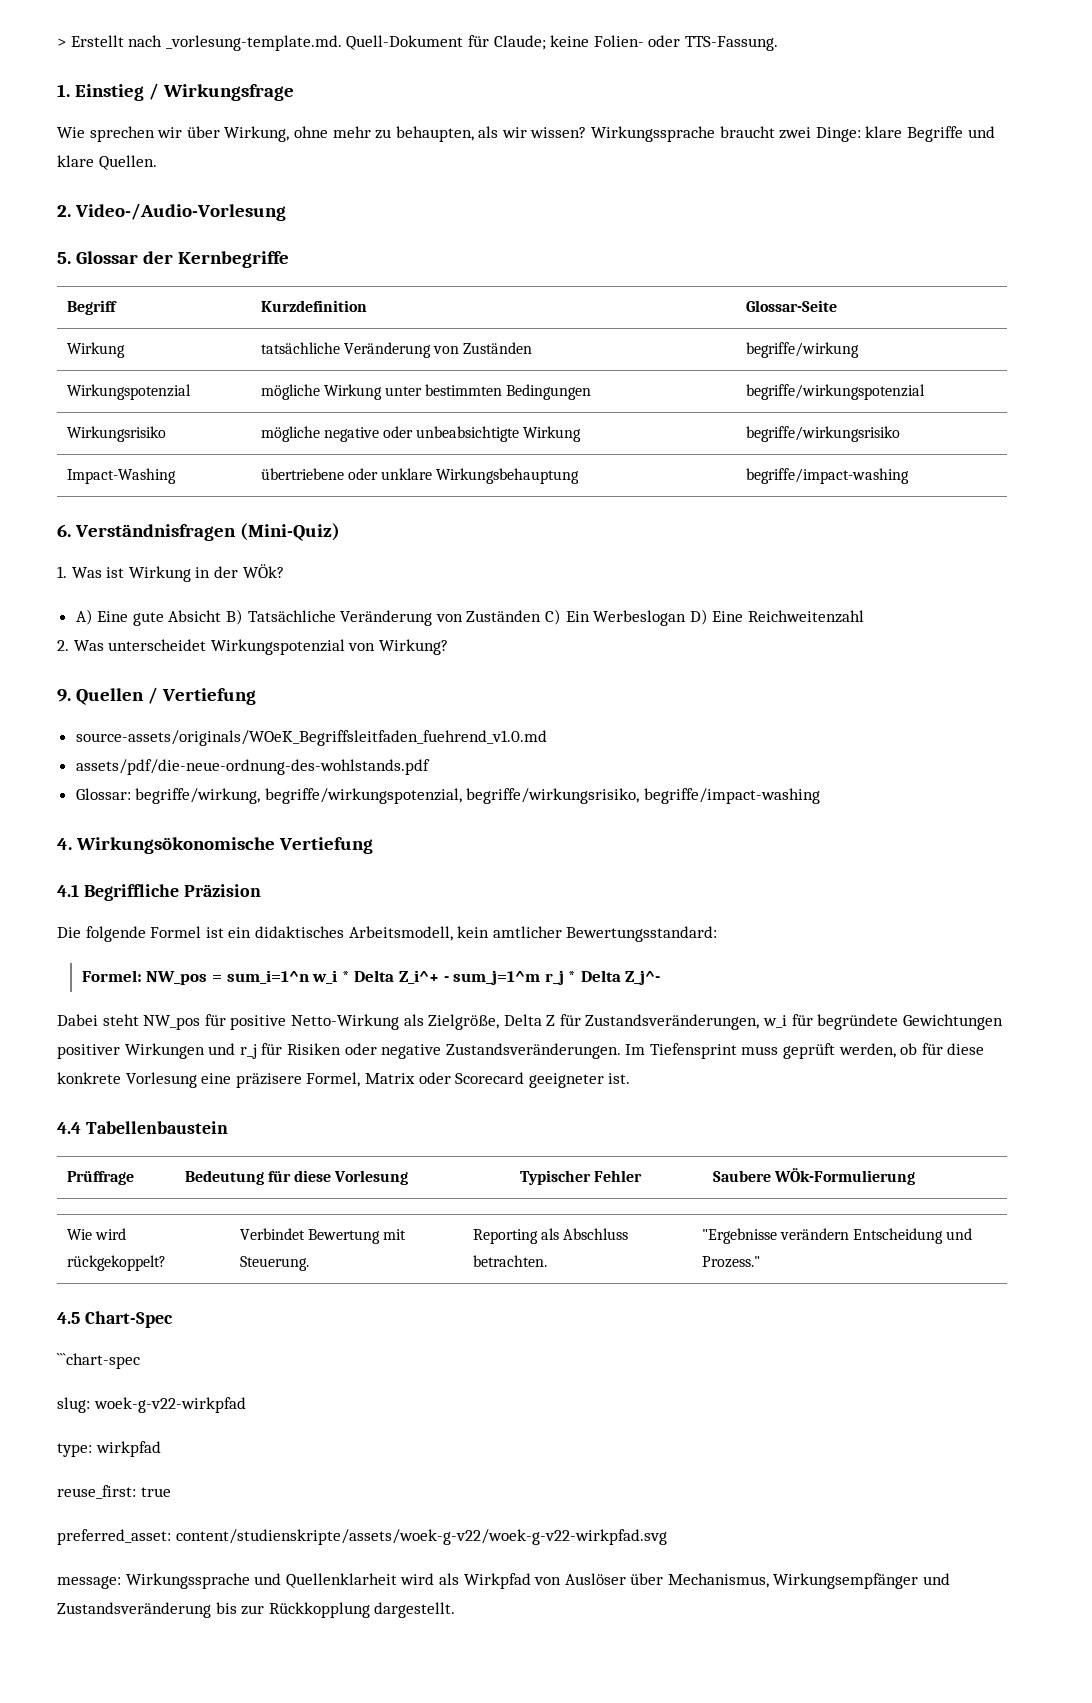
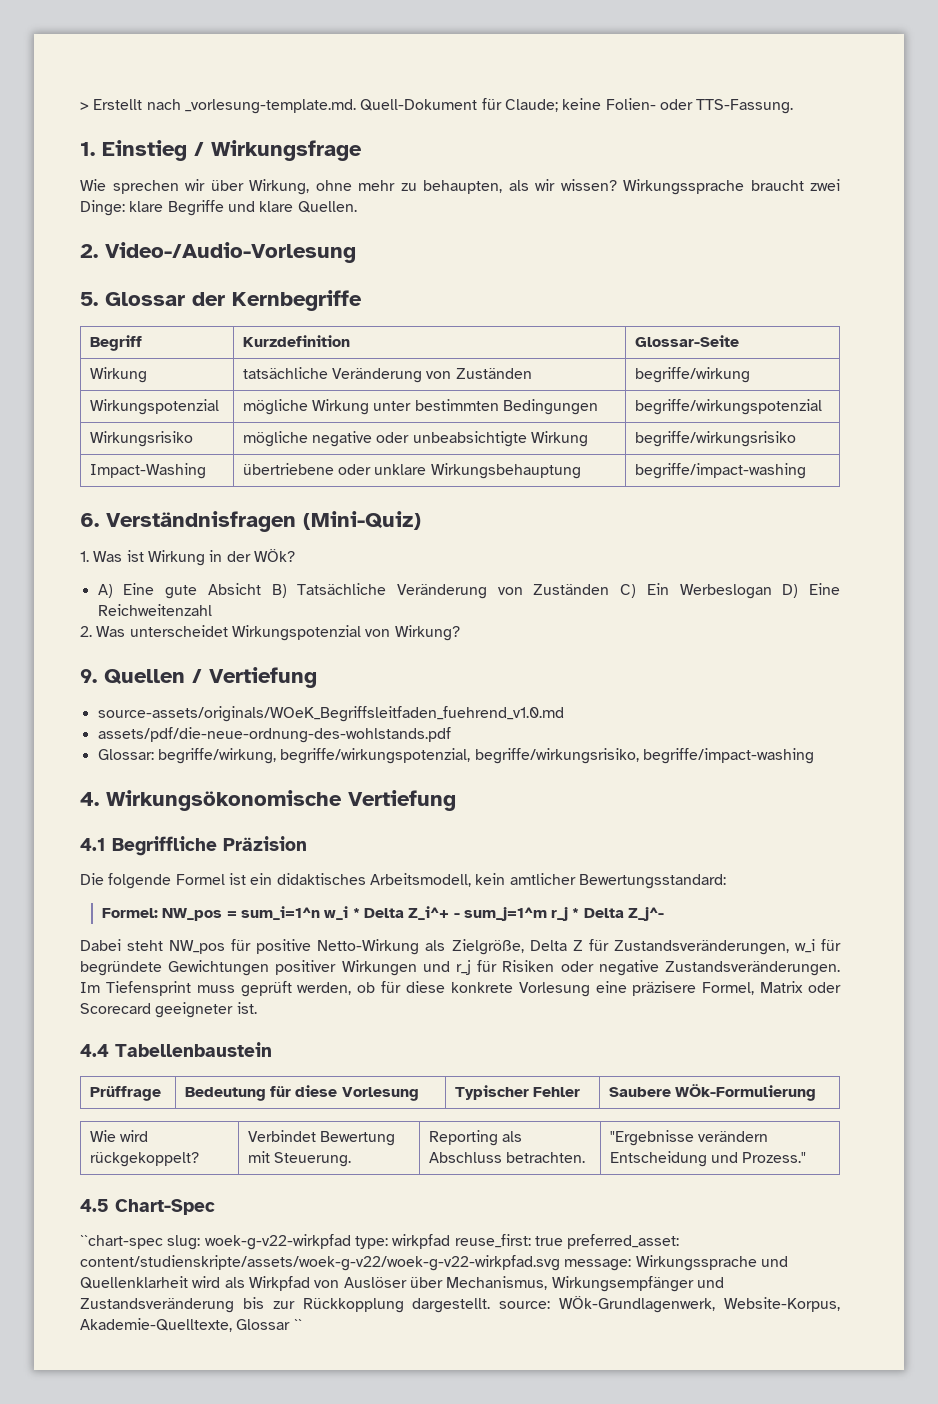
[57,1353,140,1369] ```chart-spec // -> [80,1235,163,1249] ``chart-spec
(246, 1405) // -> (351, 1242) none
(161, 1449) // -> (451, 1241) none
(171, 1492) // -> (563, 1241) none
(667, 1537) // -> (560, 1263) none
(456, 1610) none -> [499,1296,840,1313] [80,1318,302,1332] source: WÖk-Grundlagenwerk, Website-Korpus, Akademie-Quelltexte, Glossar ``

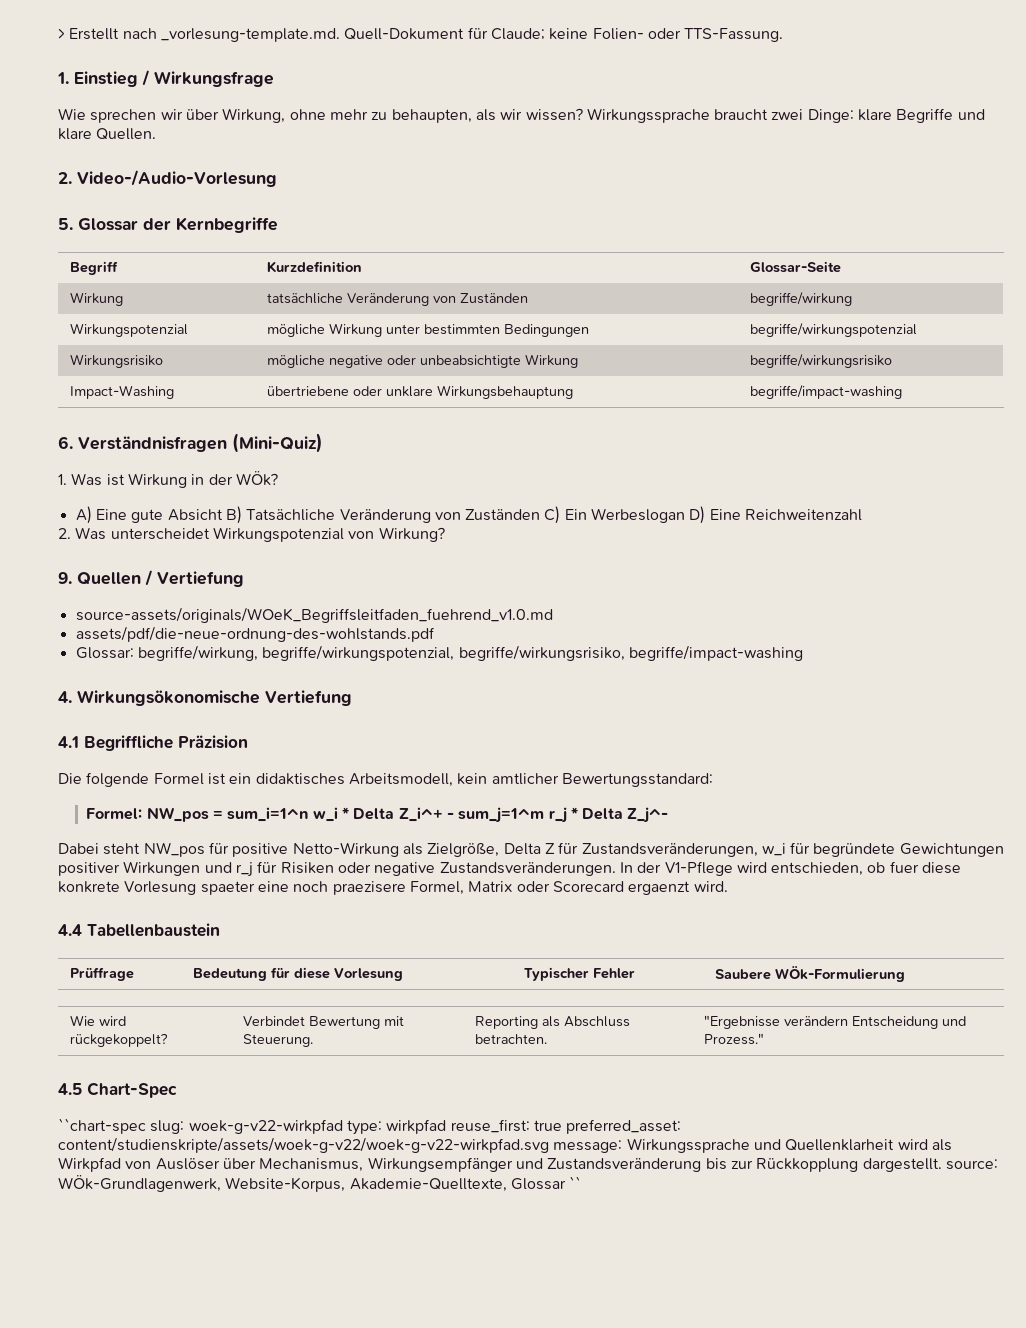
[80,981,697,997] Im Tiefensprint muss geprüft werden, ob für diese konkrete Vorlesung eine präzisere -> [619,861,962,876] [58,881,406,895] In der V1-Pflege wird entschieden, ob fuer diese konkrete Vorlesung spaeter eine noch praezisere
[155,1002,257,1018] geeigneter ist. -> [628,881,728,895] ergaenzt wird.

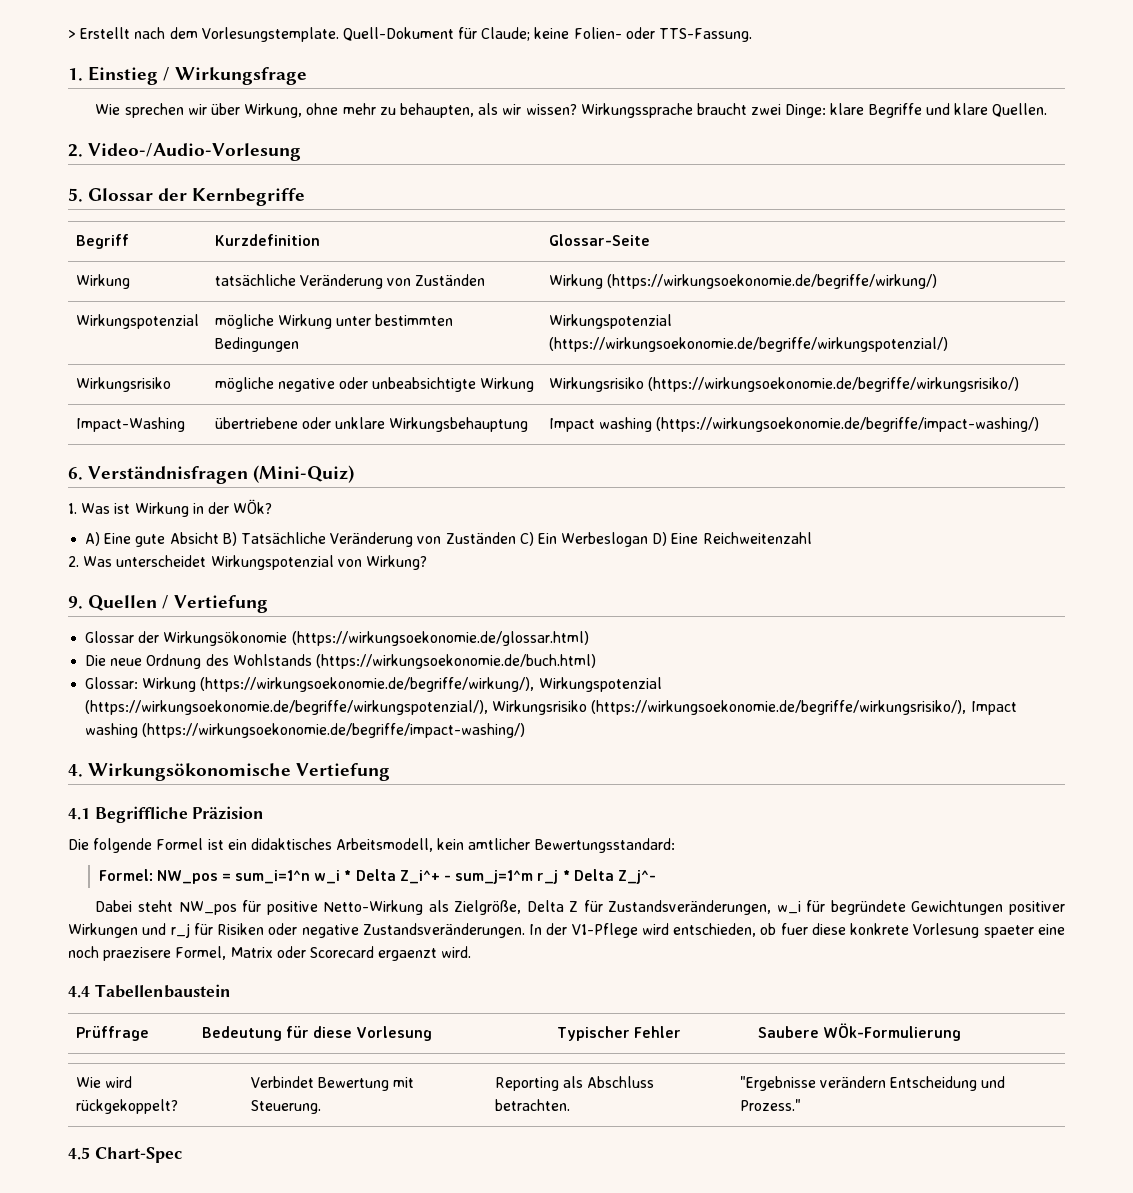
[160,28,340,42] _vorlesung-template.md. -> [169,27,339,42] dem Vorlesungstemplate.
[750,292,853,306] begriffe/wirkung -> [548,274,937,289] Wirkung (https://wirkungsoekonomie.de/begriffe/wirkung/)
[750,323,918,337] begriffe/wirkungspotenzial -> [548,314,672,329] [548,337,948,352] Wirkungspotenzial (https://wirkungsoekonomie.de/begriffe/wirkungspotenzial/)
[750,354,893,368] begriffe/wirkungsrisiko -> [548,377,1019,392] Wirkungsrisiko (https://wirkungsoekonomie.de/begriffe/wirkungsrisiko/)
[750,385,903,399] begriffe/impact-washing -> [548,417,1039,432] Impact washing (https://wirkungsoekonomie.de/begriffe/impact-washing/)
[75,607,553,623] [75,626,435,642] [75,645,803,661] source-assets/originals/WOeK_Begriffsleitfaden_fuehrend_v1.0.md // assets/pdf/die-neue-ordnung-des-wohlstands.pdf // Glossar: begriffe/wirkung, begriffe/wirkungspotenzial, begriffe/wirkungsrisiko, begriffe/impact-washing -> [85,631,589,646] [85,654,596,669] [85,677,662,692] [85,700,1017,715] [85,723,526,738] Glossar der Wirkungsökonomie (https://wirkungsoekonomie.de/glossar.html) // Die neue Ordnung des Wohlstands (https://wirkungsoekonomie.de/buch.html) // Glossar: Wirkung (https://wirkungsoekonomie.de/begriffe/wirkung/), Wirkungspotenzial (https://wirkungsoekonomie.de/begriffe/wirkungspotenzial/), Wirkungsrisiko (https://wirkungsoekonomie.de/begriffe/wirkungsrisiko/), Impact washing (https://wirkungsoekonomie.de/begriffe/impact-washing/)
[58,1118,682,1135] [58,1137,952,1153] [58,1157,998,1172] [58,1175,582,1192] // ``chart-spec slug: woek-g-v22-wirkpfad type: wirkpfad reuse_first: true preferred_asset: content/studienskripte/assets/woek-g-v22/woek-g-v22-wirkpfad.svg message: Wirkungssprache und Quellenklarheit wird als Wirkpfad von Auslöser über Mechanismus, Wirkungsempfänger und Zustandsveränderung bis zur Rückkopplung dargestellt. source: WÖk-Grundlagenwerk, Website-Korpus, Akademie-Quelltexte, Glossar `` -> (182, 1155) none

